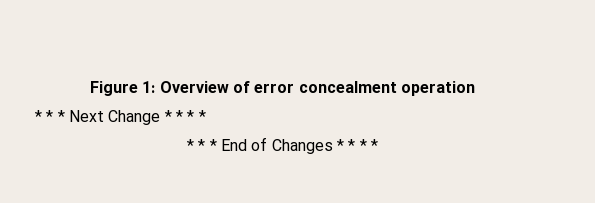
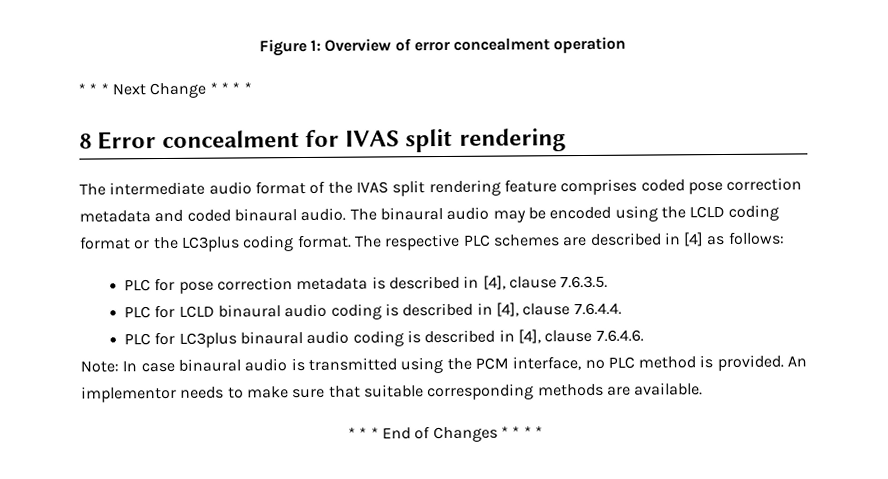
(206, 116) none -> [79,128,566,153] [79,177,803,197] [79,204,780,223] [79,231,785,252] [124,275,609,294] [124,302,622,320] [124,329,644,348] [80,354,808,374] [81,382,704,403] // 8 Error concealment for IVAS split rendering // The intermediate audio format of the IVAS split rendering feature comprises coded pose correction metadata and coded binaural audio. The binaural audio may be encoded using the LCLD coding format or the LC3plus coding format. The respective PLC schemes are described in [4] as follows: // PLC for pose correction metadata is described in [4], clause 7.6.3.5. // PLC for LCLD binaural audio coding is described in [4], clause 7.6.4.4. // PLC for LC3plus binaural audio coding is described in [4], clause 7.6.4.6. // Note: In case binaural audio is transmitted using the PCM interface, no PLC method is provided. An implementor needs to make sure that suitable corresponding methods are available.

